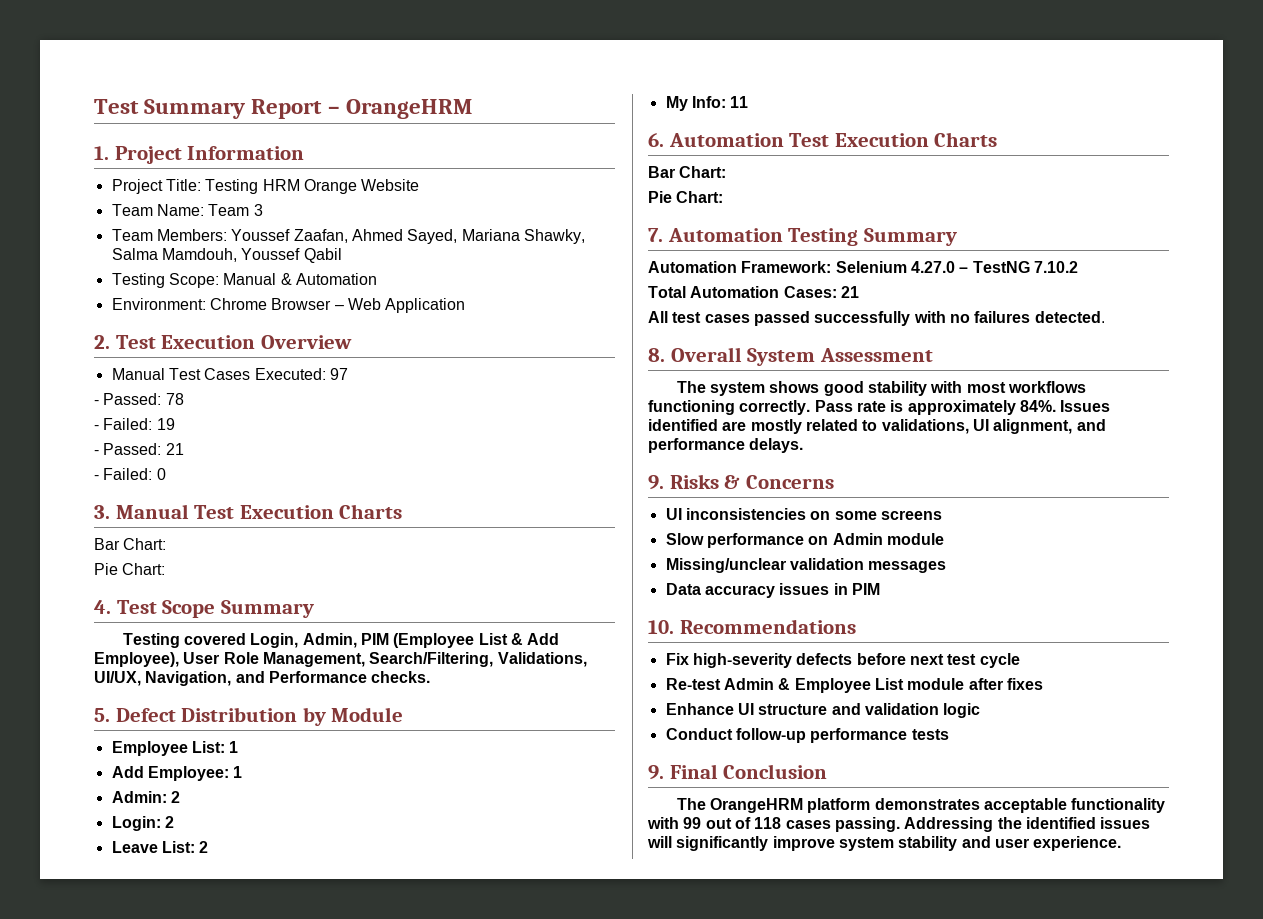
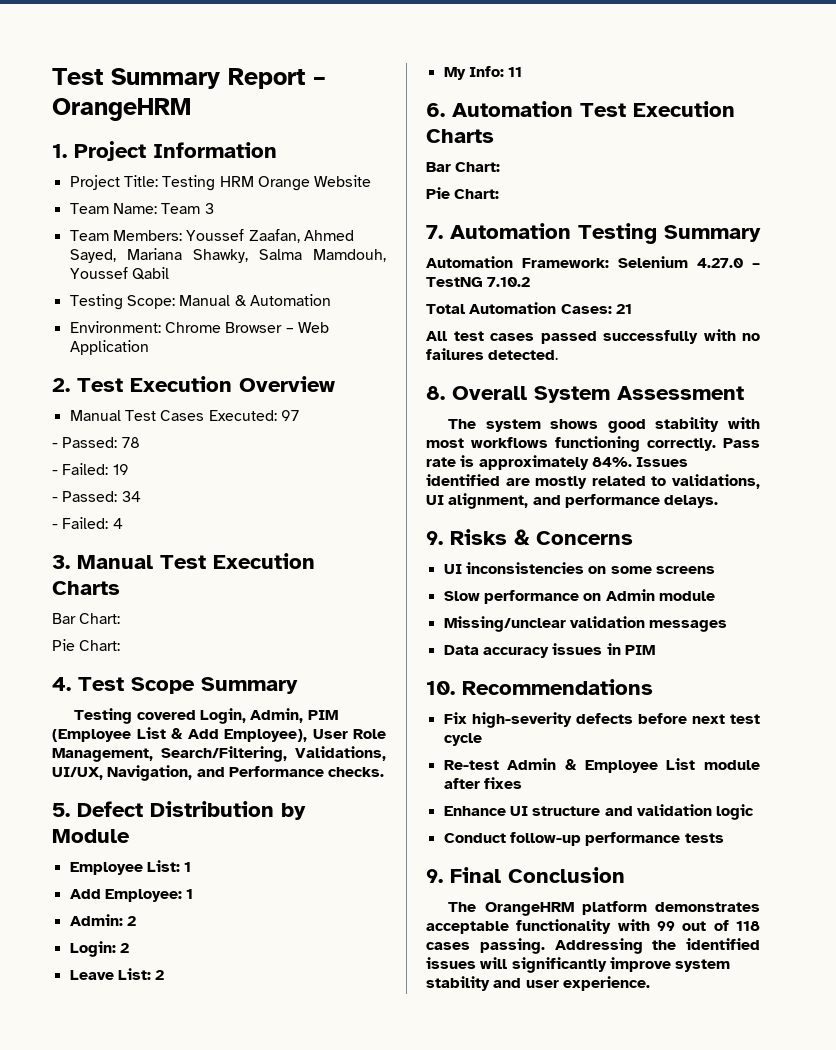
[165,443,184,455] [94,468,166,480] 21 // - Failed: 0 -> [121,491,141,502] [52,517,123,529] 34 // - Failed: 4

